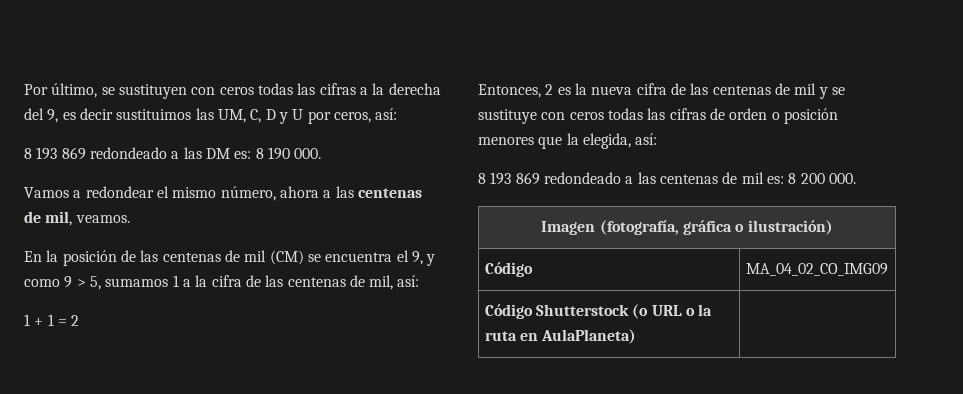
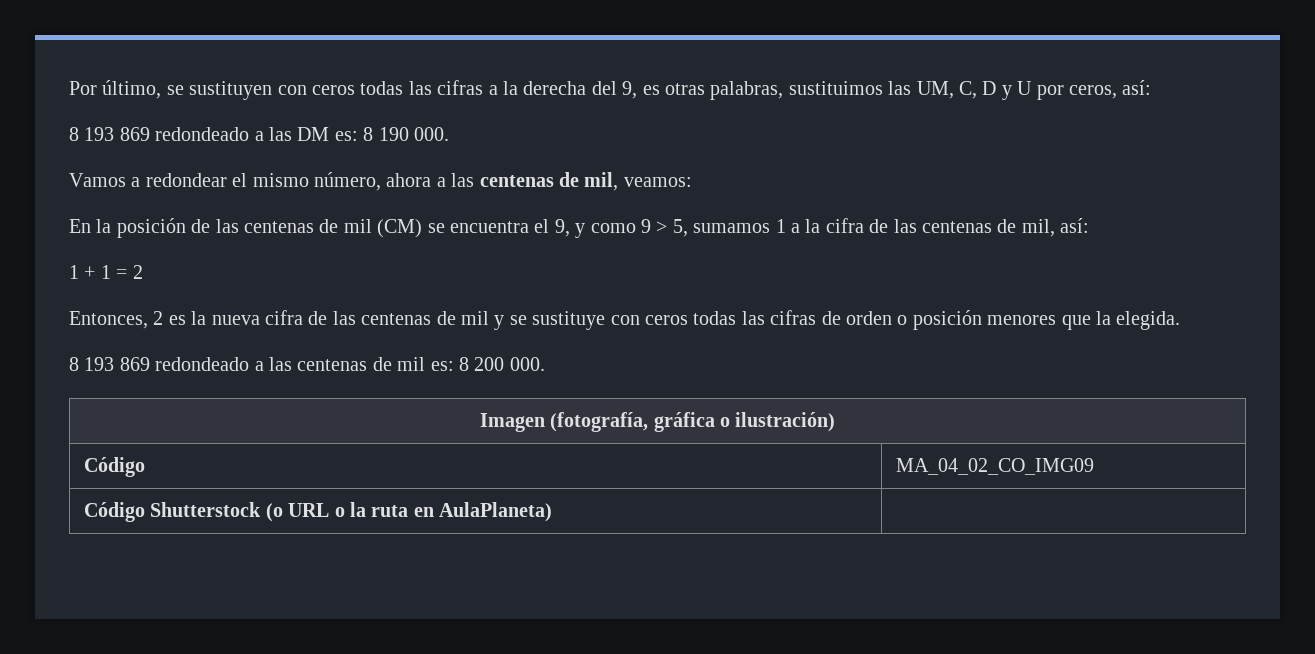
[79,108,113,120] decir -> [664,81,784,100] otras palabras,
[75,215,130,223] veamos. -> [623,177,692,187] veamos:
[582,133,658,149] elegida, así: -> [1116,311,1181,330] elegida.

